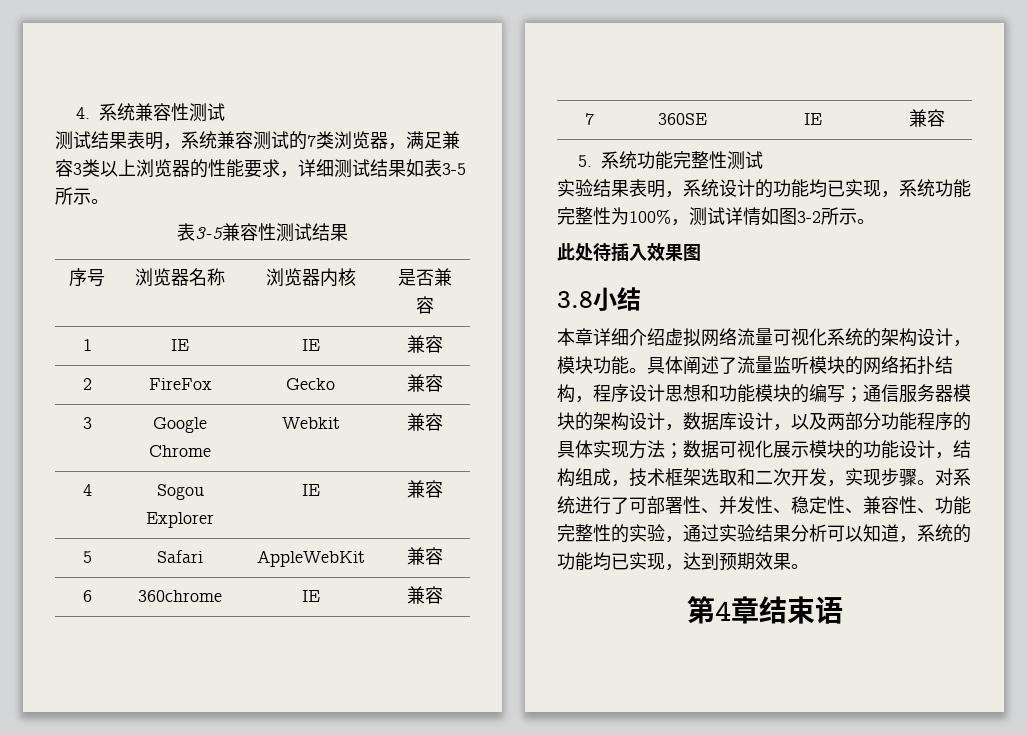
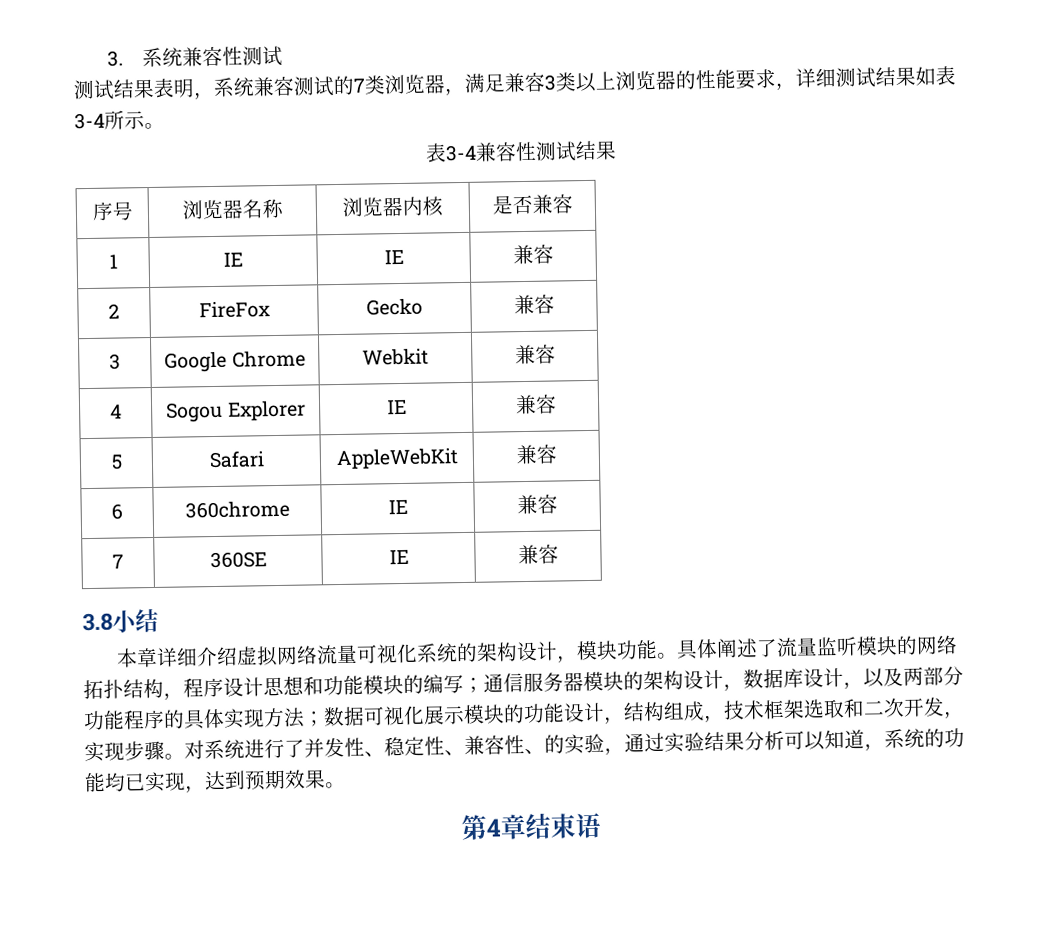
[75,107,90,119] 4. -> [107,50,125,67] 3.
[442,163,466,175] 3-5 -> [74,112,105,130] 3-4
[195,227,223,239] 3-5 -> [444,144,477,162] 3-4
[577,151,763,170] [557,179,971,198] [557,207,875,226] [557,242,701,261] // 5.系统功能完整性测试 // 实验结果表明，系统设计的功能均已实现，系统功能完整性为100%，测试详情如图3-2所示。 // 此处待插入效果图 -> (559, 554) none
[629,496,719,514] 可部署性、 -> (305, 748) none
[935,496,971,515] [557,524,611,542] 功能完整性 -> (545, 751) none

